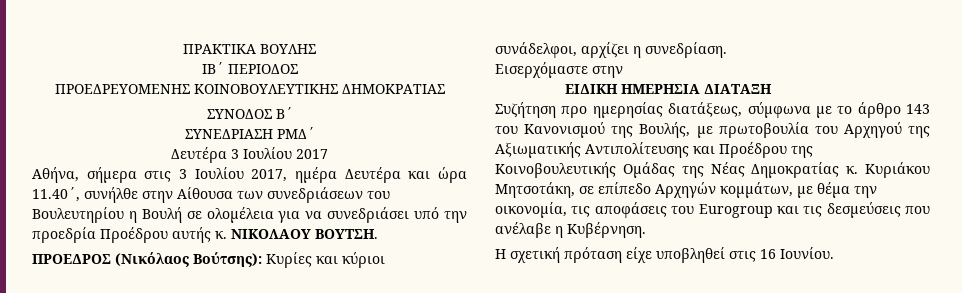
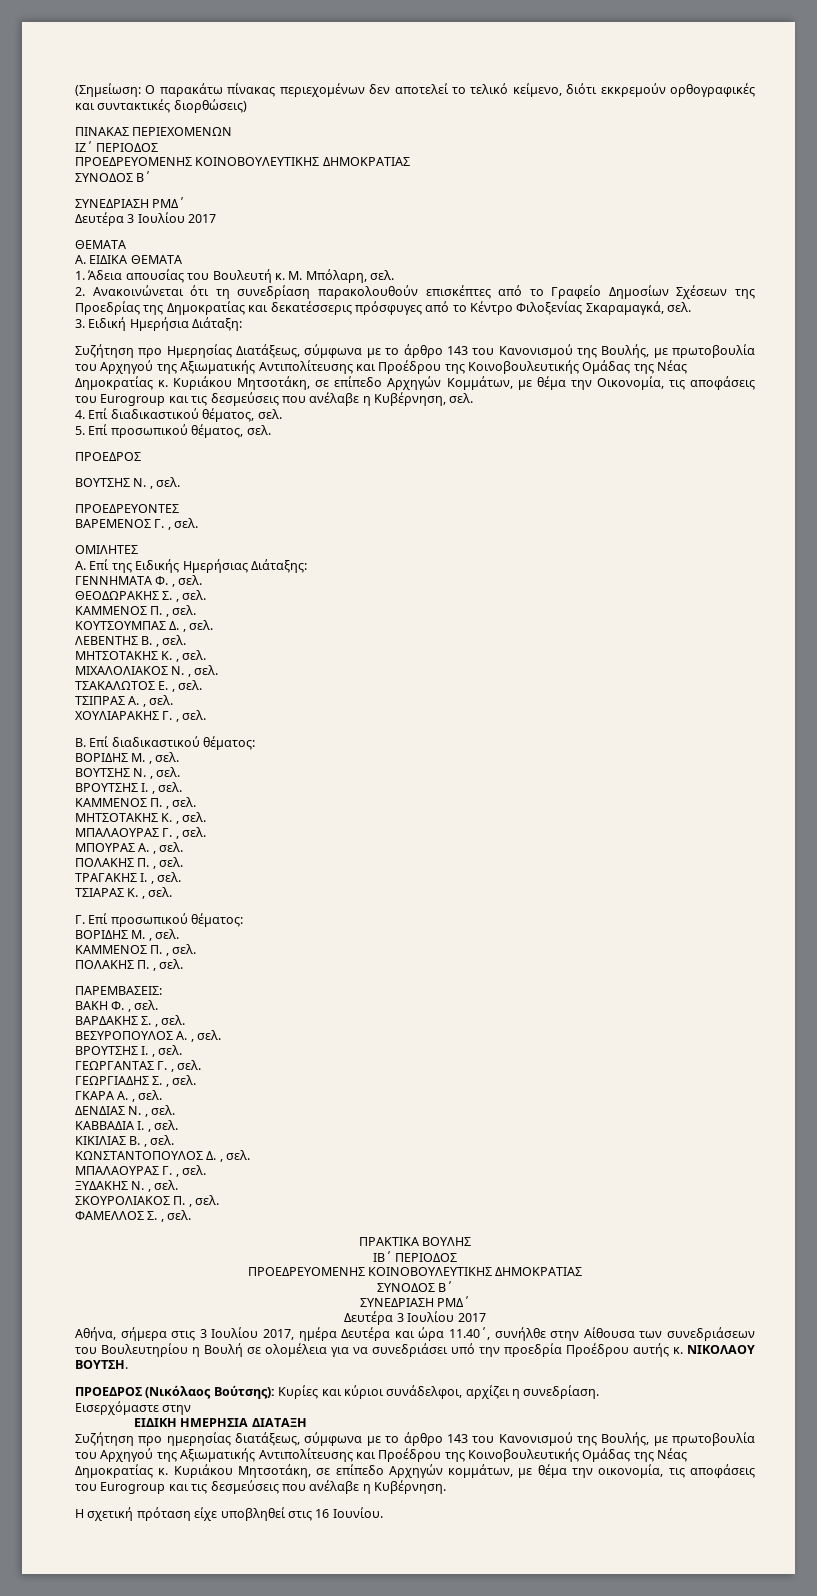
(183, 49) none -> [75,83,755,97] [75,99,247,113] [75,127,233,136] [75,141,159,152] [75,157,410,166] [75,171,152,182] [75,197,186,208] [75,212,217,226] [75,240,126,249] [75,255,182,264] [75,269,394,283] [75,285,756,299] [75,301,692,315] [75,317,243,331] [75,344,755,358] [75,360,688,374] [75,376,756,390] [75,392,474,406] [75,408,282,422] [75,424,271,438] [75,452,141,461] [75,477,181,489] [75,504,179,513] [75,518,199,530] [75,545,138,554] [75,559,307,573] [75,575,203,587] [75,590,207,602] [75,605,197,617] [75,620,214,632] [75,635,187,647] [75,650,207,662] [75,665,219,677] [75,680,203,692] [75,695,174,707] [75,710,207,722] [75,736,256,750] [75,752,180,764] [75,767,181,779] [75,782,183,794] [75,797,197,809] [75,812,207,824] [75,827,207,839] [75,842,184,854] [75,857,184,869] [75,872,182,884] [75,887,173,899] [75,913,244,927] [75,929,180,941] [75,944,197,956] [75,959,184,971] [75,986,162,995] [75,1000,159,1012] [75,1015,186,1027] [75,1030,222,1042] [75,1045,183,1057] [75,1060,202,1072] [75,1075,197,1087] [75,1090,163,1102] [75,1105,176,1117] [75,1120,179,1132] [75,1135,175,1147] [75,1150,251,1162] [75,1165,207,1177] [75,1180,179,1192] [75,1195,220,1207] [75,1210,192,1222] (Σημείωση: Ο παρακάτω πίνακας περιεχομένων δεν αποτελεί το τελικό κείμενο, διότι εκκρεμούν ορθογραφικές και συντακτικές διορθώσεις) // ΠΙΝΑΚΑΣ ΠΕΡΙΕΧΟΜΕΝΩΝ // ΙΖ΄ ΠΕΡΙΟΔΟΣ // ΠΡΟΕΔΡΕΥΟΜΕΝΗΣ ΚΟΙΝΟΒΟΥΛΕΥΤΙΚΗΣ ΔΗΜΟΚΡΑΤΙΑΣ // ΣΥΝΟΔΟΣ Β΄ // ΣΥΝΕΔΡΙΑΣΗ ΡΜΔ΄ // Δευτέρα 3 Ιουλίου 2017 // ΘΕΜΑΤΑ // Α. ΕΙΔΙΚΑ ΘΕΜΑΤΑ // 1. Άδεια απουσίας του Βουλευτή κ. Μ. Μπόλαρη, σελ. // 2. Ανακοινώνεται ότι τη συνεδρίαση παρακολουθούν επισκέπτες από το Γραφείο Δημοσίων Σχέσεων της Προεδρίας της Δημοκρατίας και δεκατέσσερις πρόσφυγες από το Κέντρο Φιλοξενίας Σκαραμαγκά, σελ. // 3. Ειδική Ημερήσια Διάταξη: // Συζήτηση προ Ημερησίας Διατάξεως, σύμφωνα με το άρθρο 143 του Κανονισμού της Βουλής, με πρωτοβουλία του Αρχηγού της Αξιωματικής Αντιπολίτευσης και Προέδρου της Κοινοβουλευτικής Ομάδας της Νέας Δημοκρατίας κ. Κυριάκου Μητσοτάκη, σε επίπεδο Αρχηγών Κομμάτων, με θέμα την Οικονομία, τις αποφάσεις του Eurogroup και τις δεσμεύσεις που ανέλαβε η Κυβέρνηση, σελ. // 4. Επί διαδικαστικού θέματος, σελ. // 5. Επί προσωπικού θέματος, σελ. // ΠΡOEΔΡΟΣ // ΒΟΥΤΣΗΣ Ν. , σελ. // ΠΡΟΕΔΡΕΥΟΝΤΕΣ // ΒΑΡΕΜΕΝΟΣ Γ. , σελ. // ΟΜΙΛΗΤΕΣ // Α. Επί της Ειδικής Ημερήσιας Διάταξης: // ΓΕΝΝΗΜΑΤΑ Φ. , σελ. // ΘΕΟΔΩΡΑΚΗΣ Σ. , σελ. // ΚΑΜΜΕΝΟΣ Π. , σελ. // ΚΟΥΤΣΟΥΜΠΑΣ Δ. , σελ. // ΛΕΒΕΝΤΗΣ Β. , σελ. // ΜΗΤΣΟΤΑΚΗΣ Κ. , σελ. // ΜΙΧΑΛΟΛΙΑΚΟΣ Ν. , σελ. // ΤΣΑΚΑΛΩΤΟΣ Ε. , σελ. // ΤΣΙΠΡΑΣ Α. , σελ. // ΧΟΥΛΙΑΡΑΚΗΣ Γ. , σελ. // Β. Επί διαδικαστικού θέματος: // ΒΟΡΙΔΗΣ Μ. , σελ. // ΒΟΥΤΣΗΣ Ν. , σελ. // ΒΡΟΥΤΣΗΣ Ι. , σελ. // ΚΑΜΜΕΝΟΣ Π. , σελ. // ΜΗΤΣΟΤΑΚΗΣ Κ. , σελ. // ΜΠΑΛΑΟΥΡΑΣ Γ. , σελ. // ΜΠΟΥΡΑΣ Α. , σελ. // ΠΟΛΑΚΗΣ Π. , σελ. // ΤΡΑΓΑΚΗΣ Ι. , σελ. // ΤΣΙΑΡΑΣ Κ. , σελ. // Γ. Επί προσωπικού θέματος: // ΒΟΡΙΔΗΣ Μ. , σελ. // ΚΑΜΜΕΝΟΣ Π. , σελ. // ΠΟΛΑΚΗΣ Π. , σελ. // ΠΑΡΕΜΒΑΣΕΙΣ: // ΒΑΚΗ Φ. , σελ. // ΒΑΡΔΑΚΗΣ Σ. , σελ. // ΒΕΣΥΡΟΠΟΥΛΟΣ Α. , σελ. // ΒΡΟΥΤΣΗΣ Ι. , σελ. // ΓΕΩΡΓΑΝΤΑΣ Γ. , σελ. // ΓΕΩΡΓΙΑΔΗΣ Σ. , σελ. // ΓΚΑΡΑ Α. , σελ. // ΔΕΝΔΙΑΣ Ν. , σελ. // ΚΑΒΒΑΔΙΑ Ι. , σελ. // ΚΙΚΙΛΙΑΣ Β. , σελ. // ΚΩΝΣΤΑΝΤΟΠΟΥΛΟΣ Δ. , σελ. // ΜΠΑΛΑΟΥΡΑΣ Γ. , σελ. // ΞΥΔΑΚΗΣ Ν. , σελ. // ΣΚΟΥΡΟΛΙΑΚΟΣ Π. , σελ. // ΦΑΜΕΛΛΟΣ Σ. , σελ. //

